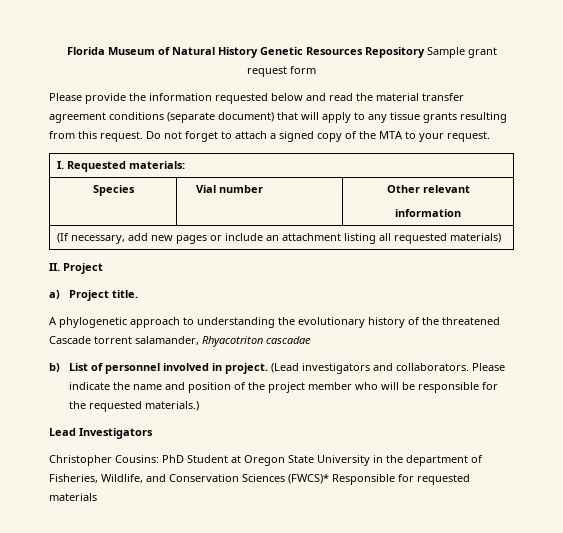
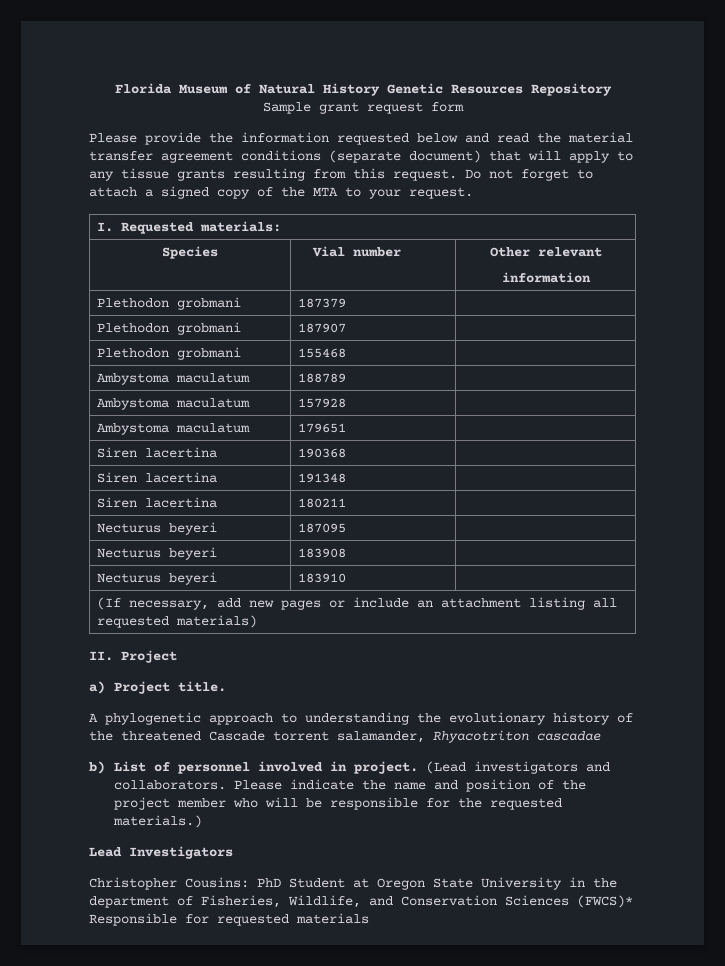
(461, 213) none -> [96,297,241,310] [297,298,346,308] [96,322,241,335] [297,323,346,333] [96,347,241,360] [297,348,346,358] [96,373,250,385] [297,373,346,383] [96,398,250,410] [297,398,346,408] [96,423,250,435] [297,423,346,433] [96,447,217,458] [297,448,346,458] [96,472,217,483] [297,473,346,483] [96,497,217,508] [297,498,346,508] [96,522,217,535] [297,523,346,533] [96,547,217,560] [297,548,346,558] [96,572,217,585] [297,573,346,583] // Plethodon grobmani | 187379 | // Plethodon grobmani | 187907 | // Plethodon grobmani | 155468 | // Ambystoma maculatum | 188789 | // Ambystoma maculatum | 157928 | // Ambystoma maculatum | 179651 | // Siren lacertina | 190368 | // Siren lacertina | 191348 | // Siren lacertina | 180211 | // Necturus beyeri | 187095 | // Necturus beyeri | 183908 | // Necturus beyeri | 183910 |

